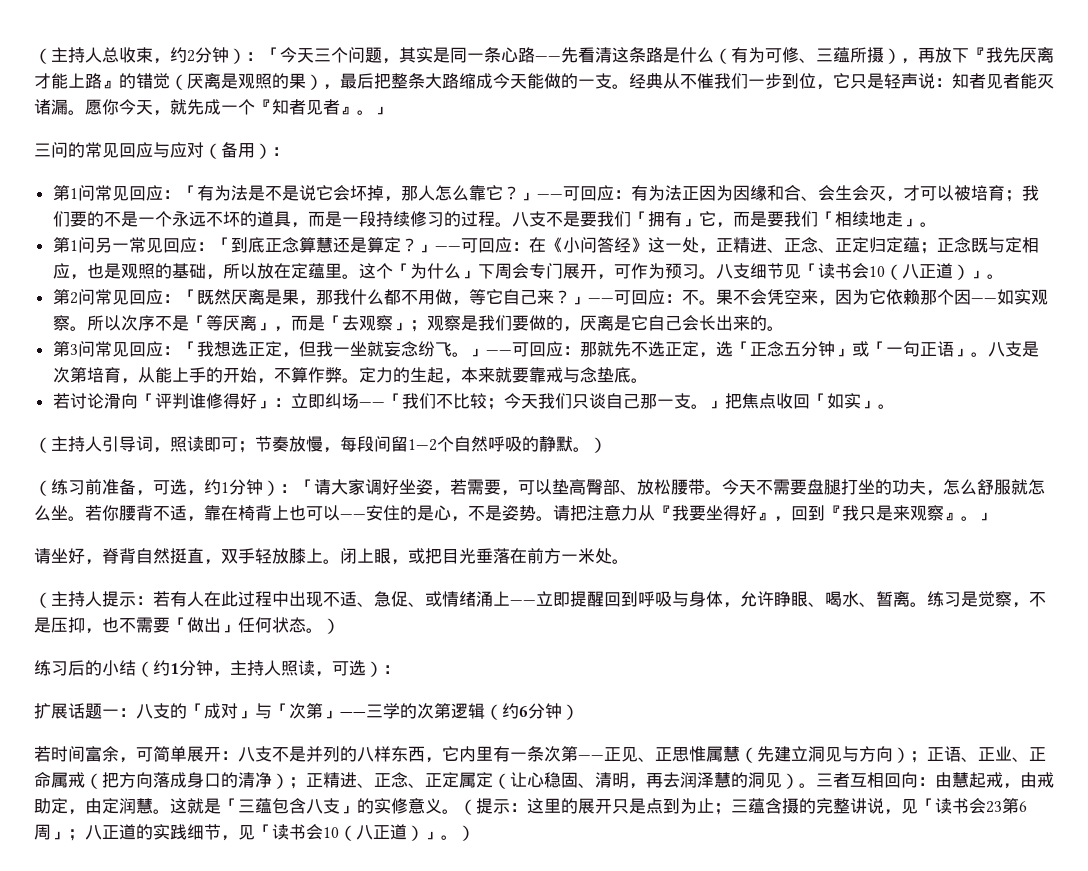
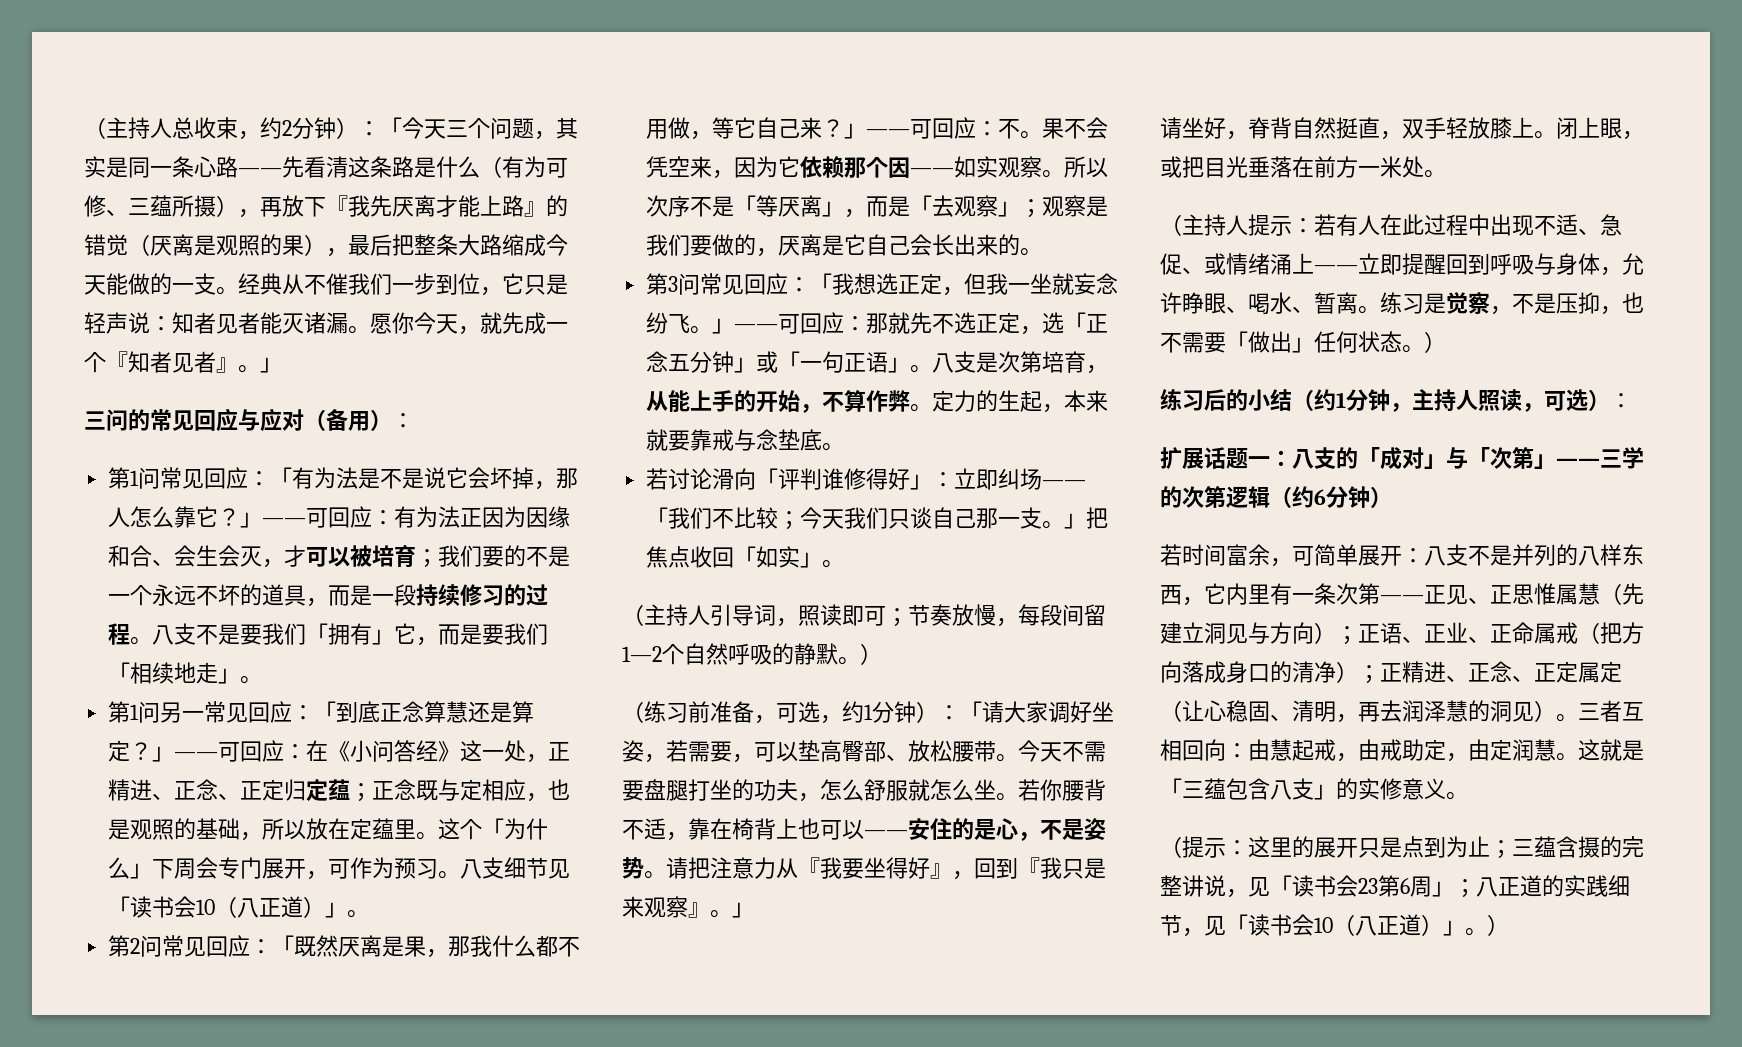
(459, 811) none -> (1468, 796) //

